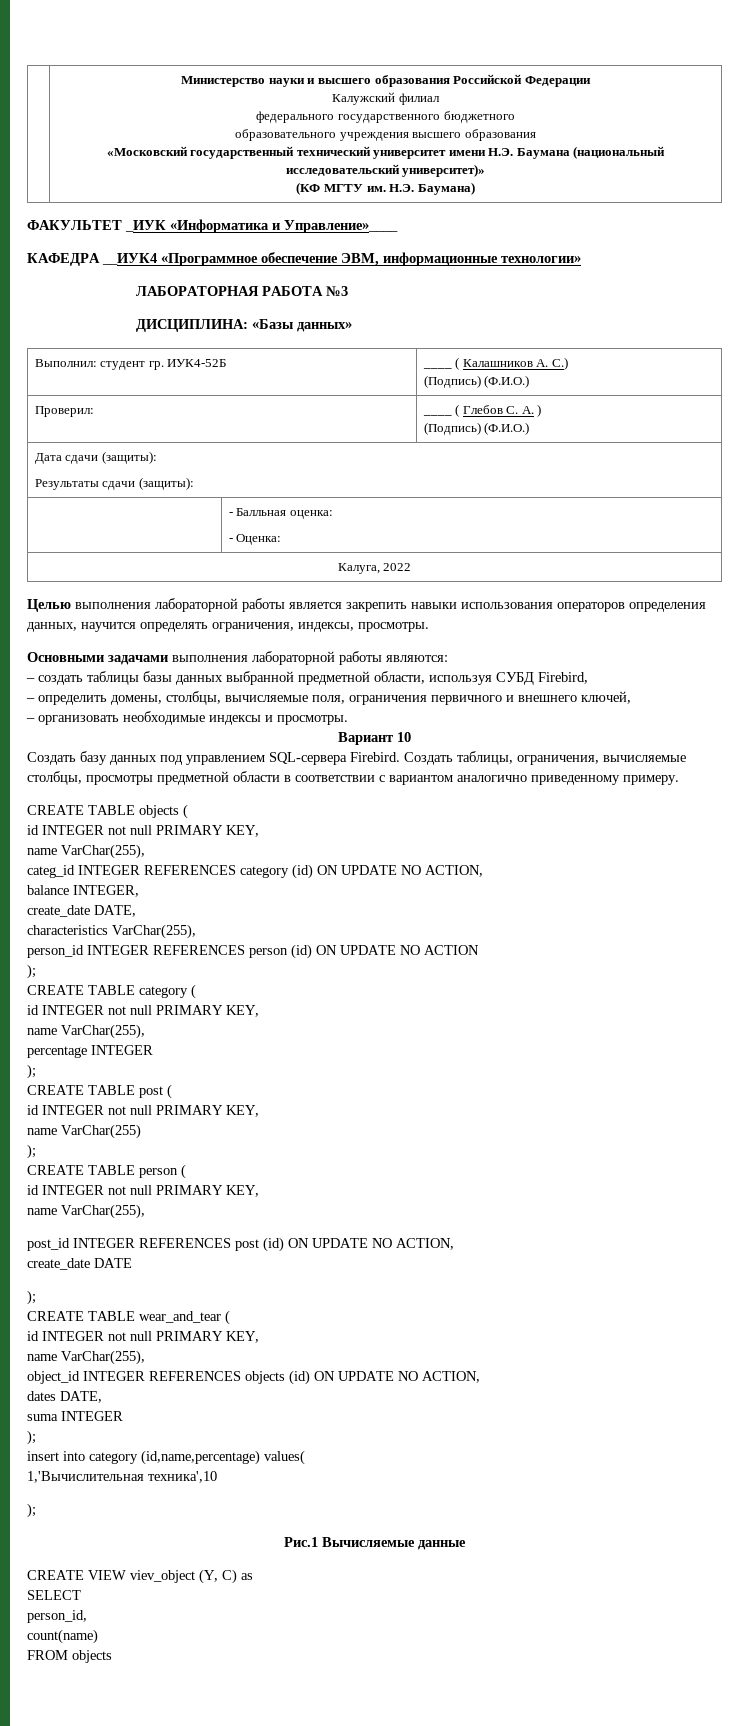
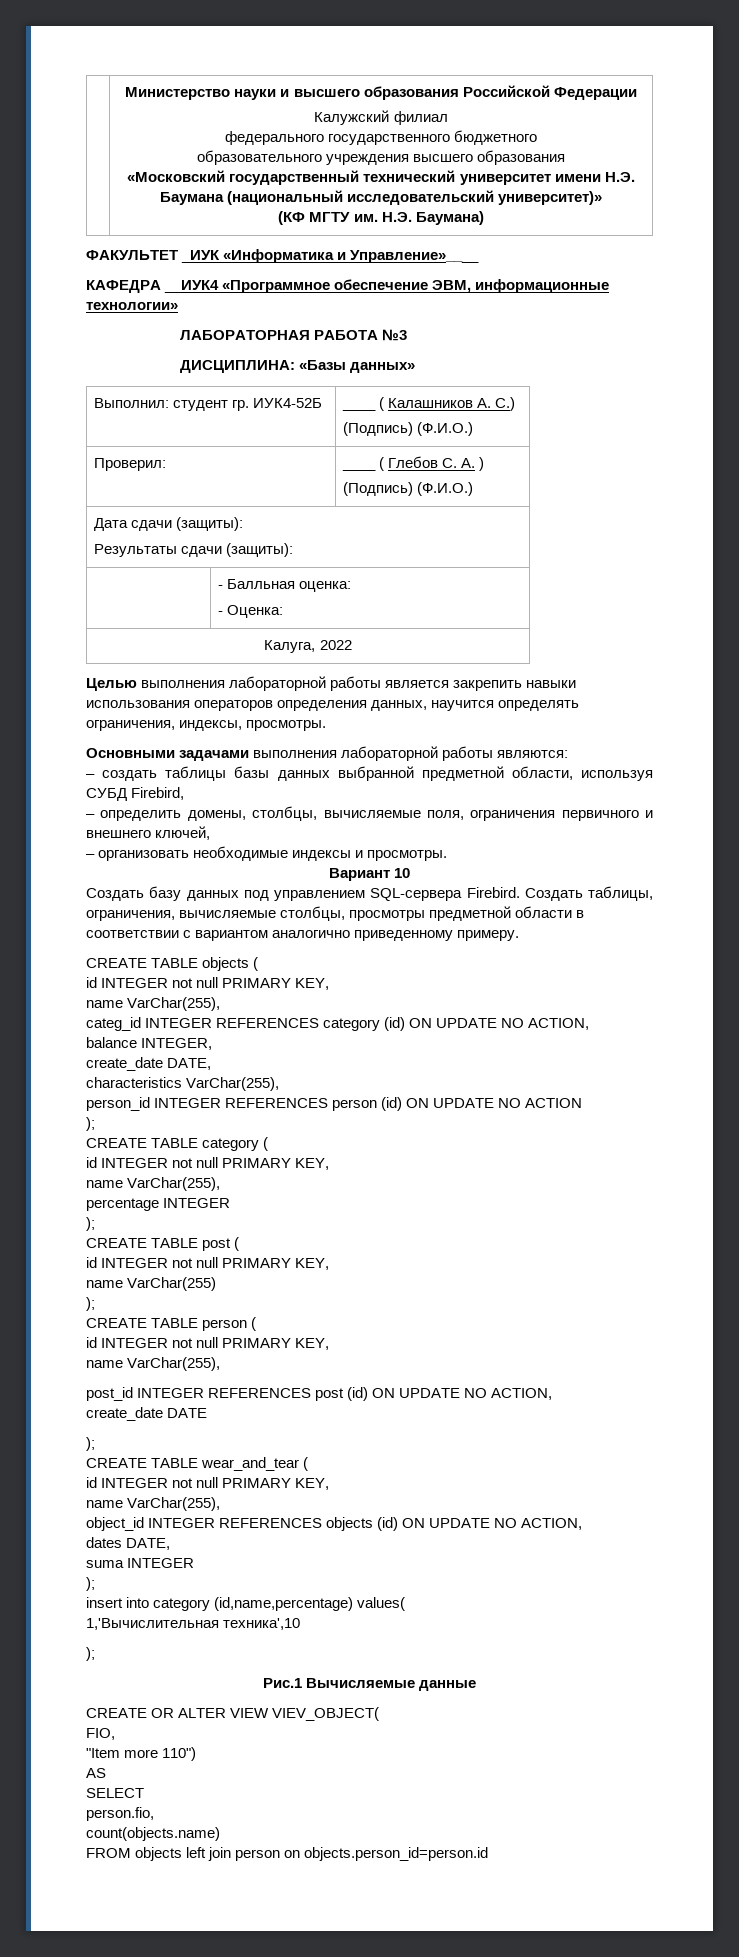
[88,1569,253,1584] VIEW viev_object (Y, C) as -> [151,1707,380,1721] [86,1728,115,1740] [86,1747,197,1761] [86,1768,106,1778] OR ALTER VIEW VIEV_OBJECT( // FIO, // "Item more 110") // AS
[27,1610,87,1623] [27,1629,98,1644] person_id, // count(name) -> [86,1807,154,1821] [86,1827,220,1841] person.fio, // count(objects.name)
(112, 1656) none -> [186,1847,489,1861] left join person on objects.person_id=person.id

